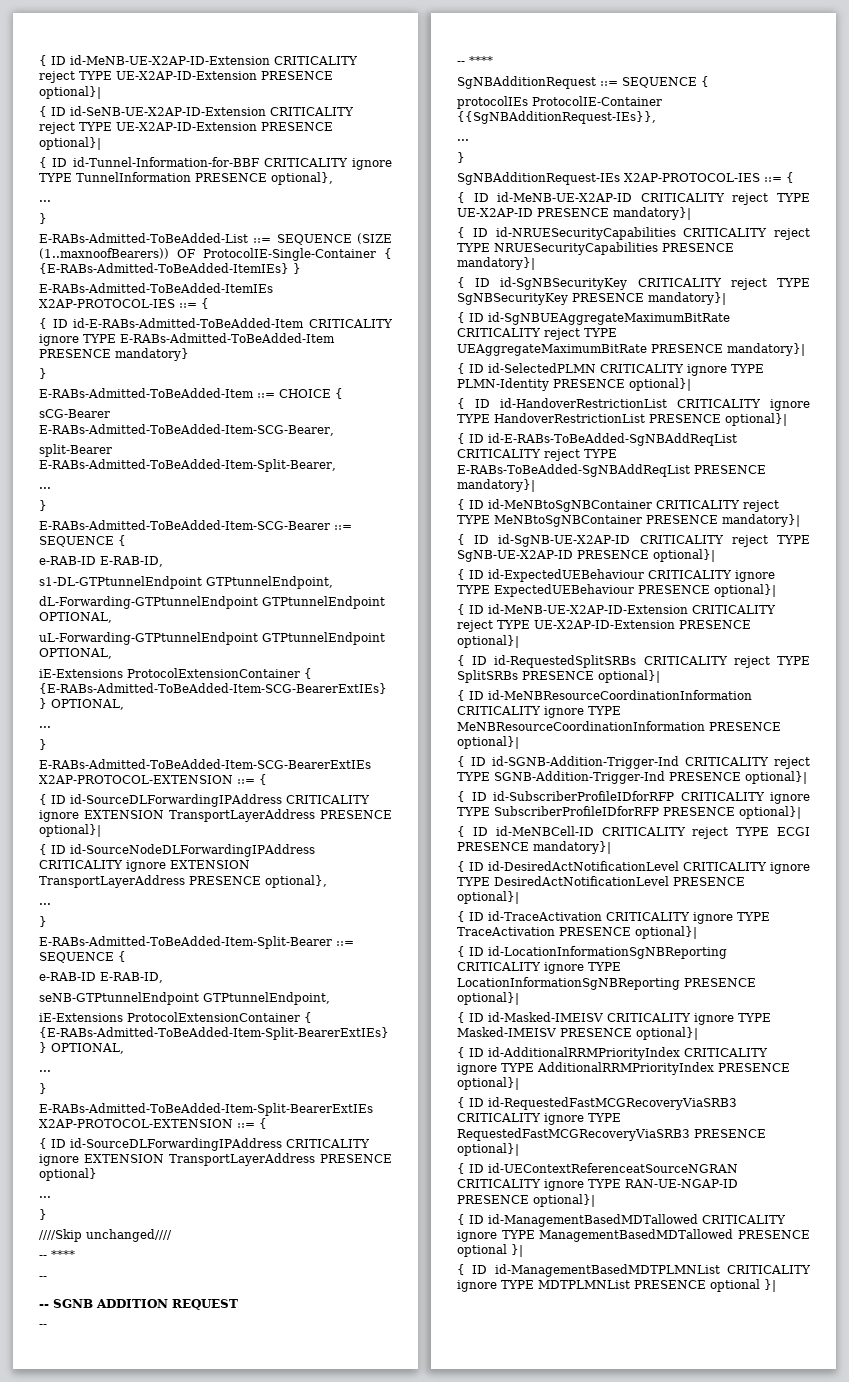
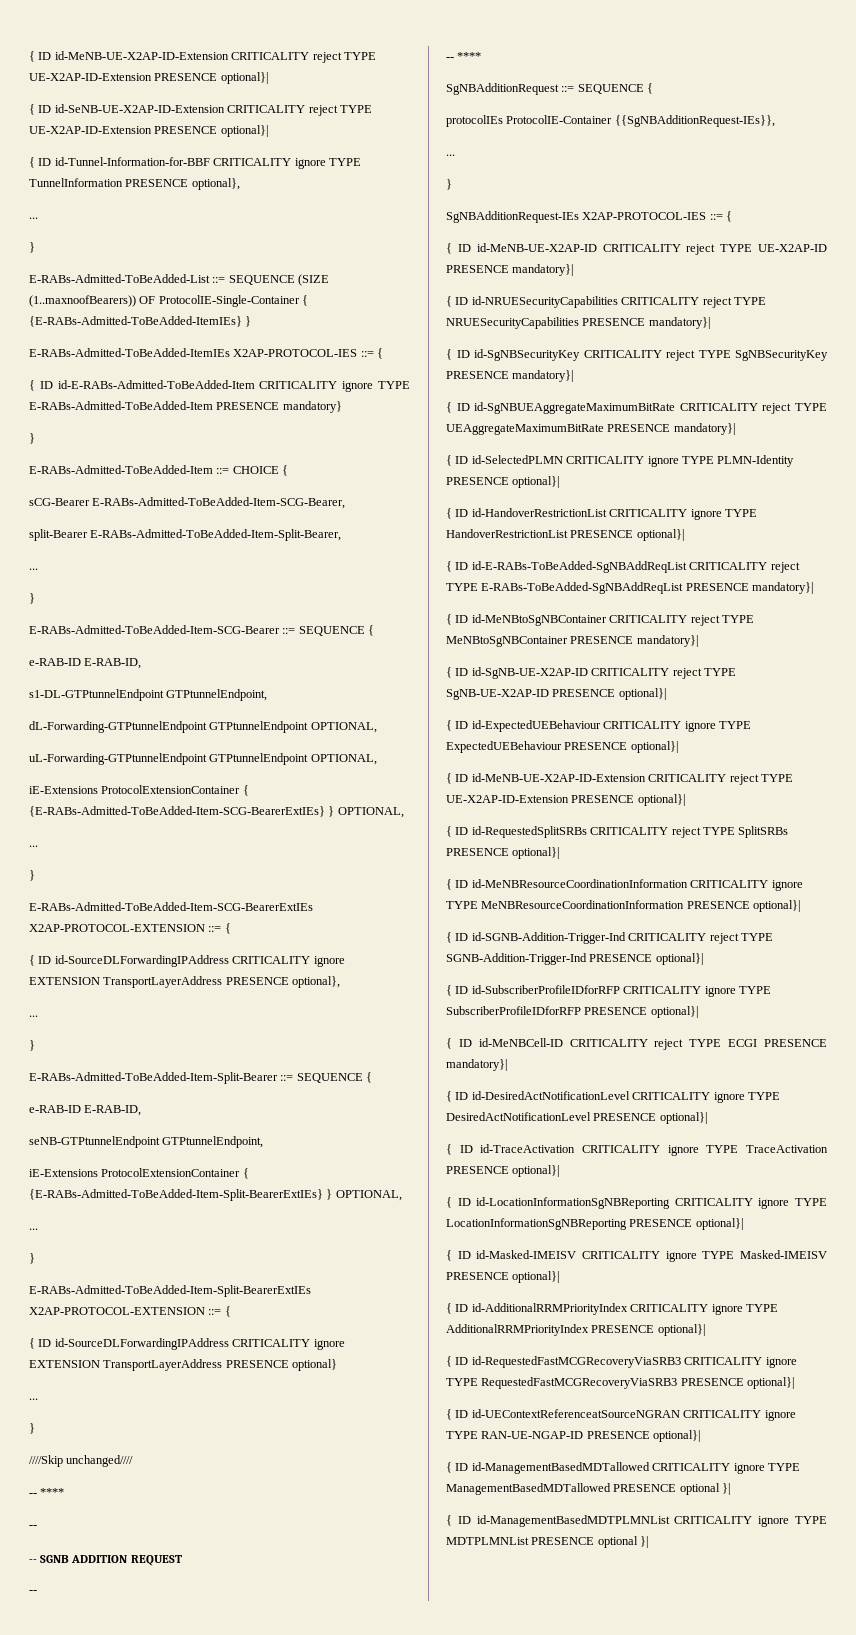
[39,824,101,837] [39,844,315,857] [39,860,250,872] [39,875,261,888] optional}| // { ID id-SourceNodeDLForwardingIPAddress CRITICALITY ignore EXTENSION TransportLayerAddress PRESENCE -> (289, 981) none

